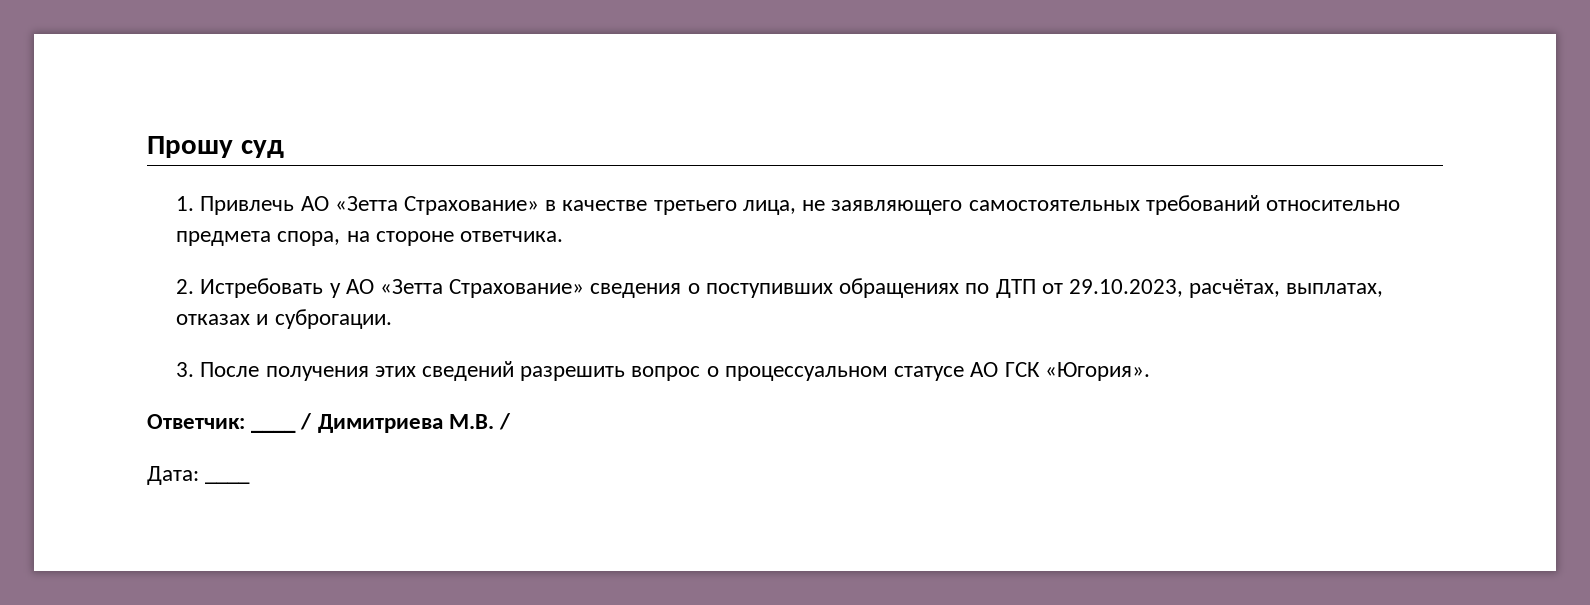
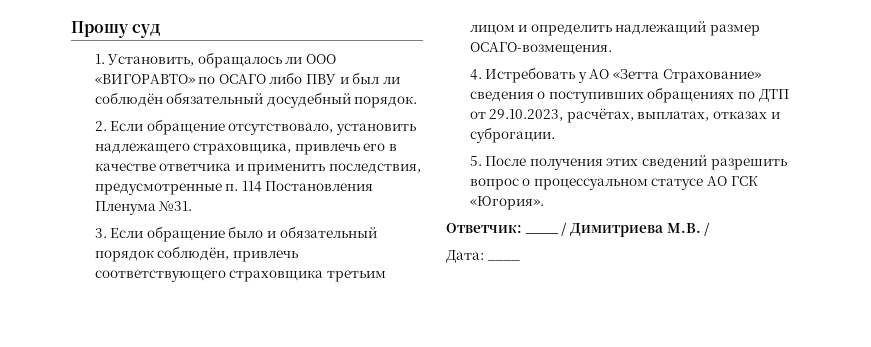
[200,195,1400,215] [176,231,564,246] [176,279,195,294] Привлечь АО «Зетта Страхование» в качестве третьего лица, не заявляющего самостоятельных требований относительно предмета спора, на стороне ответчика. // 2. -> [107,52,337,68] [94,72,401,85] [94,92,418,108] [94,119,417,135] [94,143,398,155] [94,163,422,175] [94,181,374,195] [94,201,193,215] [94,226,377,242] [94,246,298,262] [94,270,386,282] [469,21,761,36] [469,42,612,55] [469,69,482,80] Установить, обращалось ли ООО «ВИГОРАВТО» по ОСАГО либо ПВУ и был ли соблюдён обязательный досудебный порядок. // 2. Если обращение отсутствовало, установить надлежащего страховщика, привлечь его в качестве ответчика и применить последствия, предусмотренные п. 114 Постановления Пленума №31. // 3. Если обращение было и обязательный порядок соблюдён, привлечь соответствующего страховщика третьим лицом и определить надлежащий размер ОСАГО-возмещения. // 4.
[176,362,195,377] 3. -> [469,156,482,166] 5.

